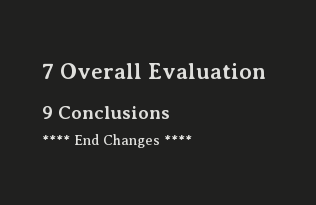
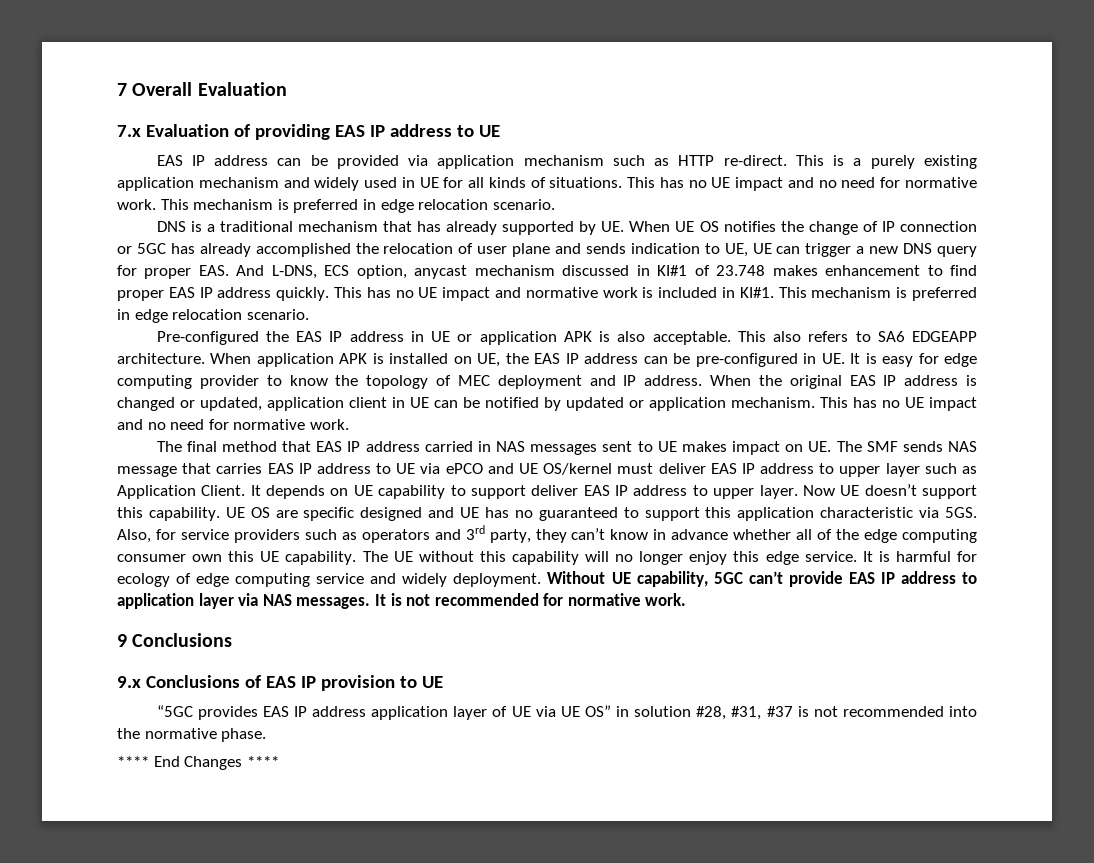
[42,106,171,119] 9 Conclusions -> [117,124,500,140] [156,155,978,169] [117,177,978,191] [117,199,555,213] [156,221,977,235] [117,243,978,257] [117,265,978,279] [117,287,977,301] [117,309,309,323] [156,331,977,345] [117,353,978,367] [117,375,978,389] [117,397,977,411] [117,419,349,430] [156,441,978,455] [117,463,977,477] [117,484,977,499] [117,507,978,521] [117,525,978,543] [117,551,978,565] [117,571,977,587] [117,593,687,609] [117,633,233,647] [117,675,443,691] [156,705,977,720] [117,728,267,742] 7.x Evaluation of providing EAS IP address to UE // EAS IP address can be provided via application mechanism such as HTTP re-direct. This is a purely existing application mechanism and widely used in UE for all kinds of situations. This has no UE impact and no need for normative work. This mechanism is preferred in edge relocation scenario. // DNS is a traditional mechanism that has already supported by UE. When UE OS notifies the change of IP connection or 5GC has already accomplished the relocation of user plane and sends indication to UE, UE can trigger a new DNS query for proper EAS. And L-DNS, ECS option, anycast mechanism discussed in KI#1 of 23.748 makes enhancement to find proper EAS IP address quickly. This has no UE impact and normative work is included in KI#1. This mechanism is preferred in edge relocation scenario. // Pre-configured the EAS IP address in UE or application APK is also acceptable. This also refers to SA6 EDGEAPP architecture. When application APK is installed on UE, the EAS IP address can be pre-configured in UE. It is easy for edge computing provider to know the topology of MEC deployment and IP address. When the original EAS IP address is changed or updated, application client in UE can be notified by updated or application mechanism. This has no UE impact and no need for normative work. // The final method that EAS IP address carried in NAS messages sent to UE makes impact on UE. The SMF sends NAS message that carries EAS IP address to UE via ePCO and UE OS/kernel must deliver EAS IP address to upper layer such as Application Client. It depends on UE capability to support deliver EAS IP address to upper layer. Now UE doesn’t support this capability. UE OS are specific designed and UE has no guaranteed to support this application characteristic via 5GS. Also, for service providers such as operators and 3rd party, they can’t know in advance whether all of the edge computing consumer own this UE capability. The UE without this capability will no longer enjoy this edge service. It is harmful for ecology of edge computing service and widely deployment. Without UE capability, 5GC can’t provide EAS IP address to application layer via NAS messages. It is not recommended for normative work. // 9 Conclusions // 9.x Conclusions of EAS IP provision to UE // “5GC provides EAS IP address application layer of UE via UE OS” in solution #28, #31, #37 is not recommended into the normative phase.

